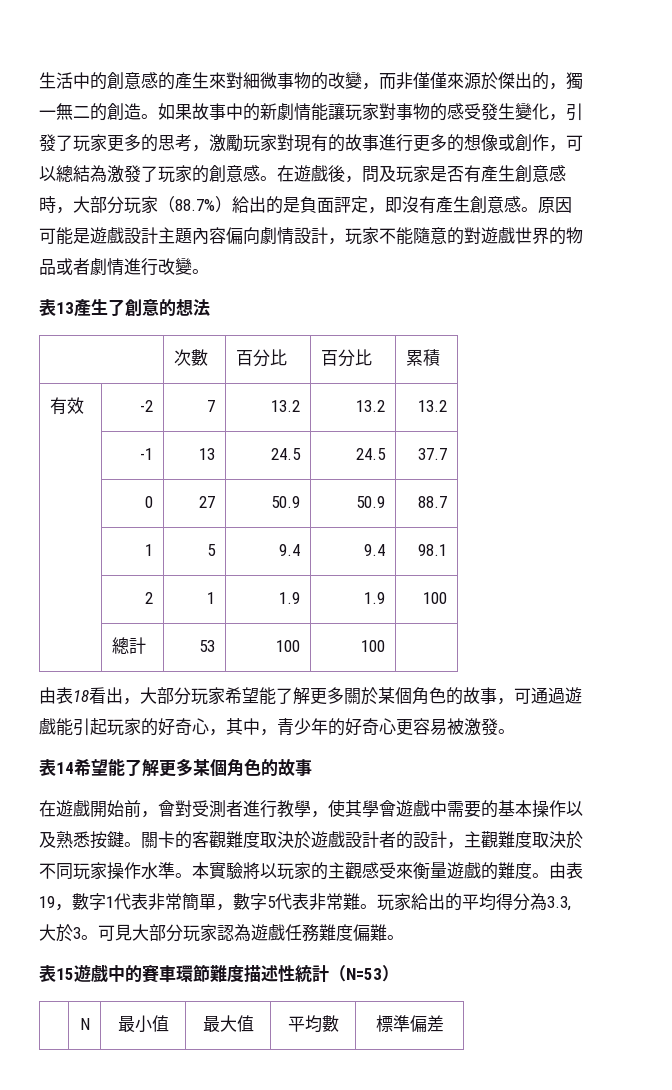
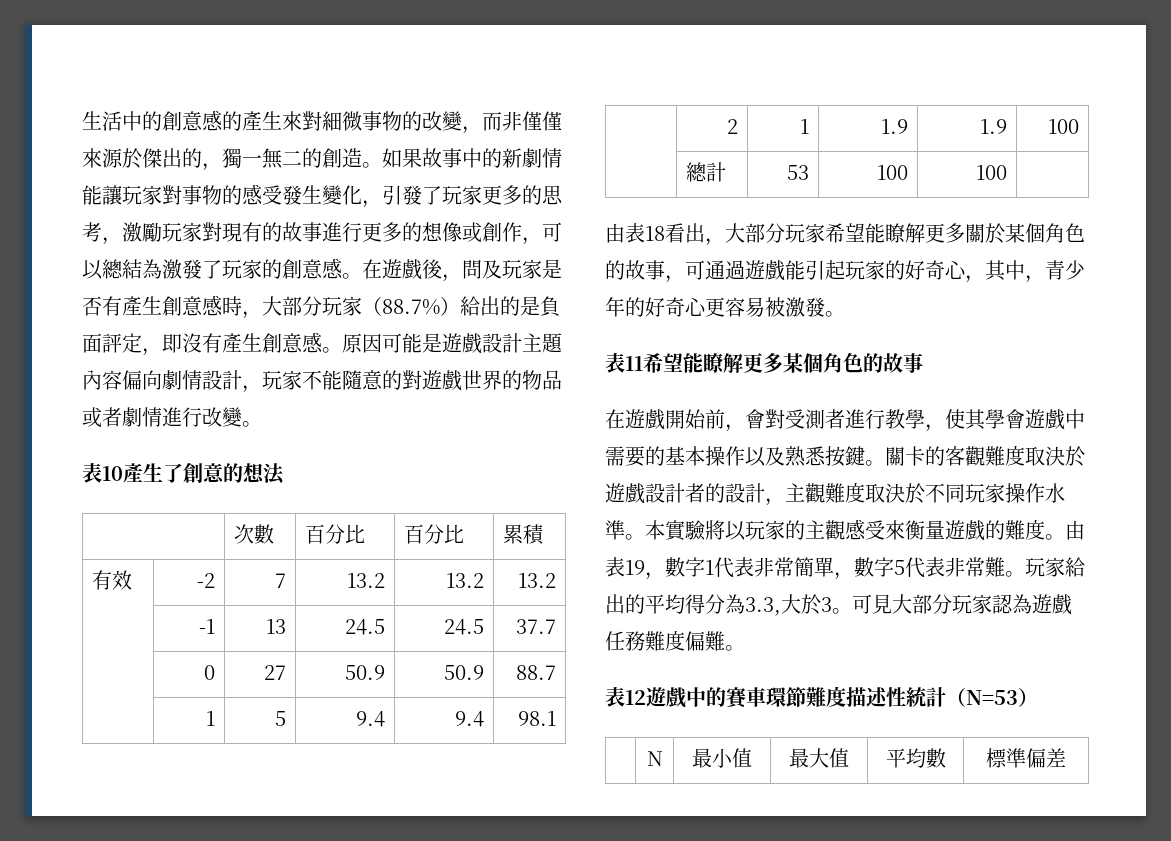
[56,302,74,314] 13 -> [102,466,123,481] 10
[276,688,293,704] 了 -> [885,223,905,243] 瞭
[56,758,142,776] 14希望能了 -> [625,353,724,373] 11希望能瞭
[56,968,74,980] 15 -> [625,690,646,705] 12

